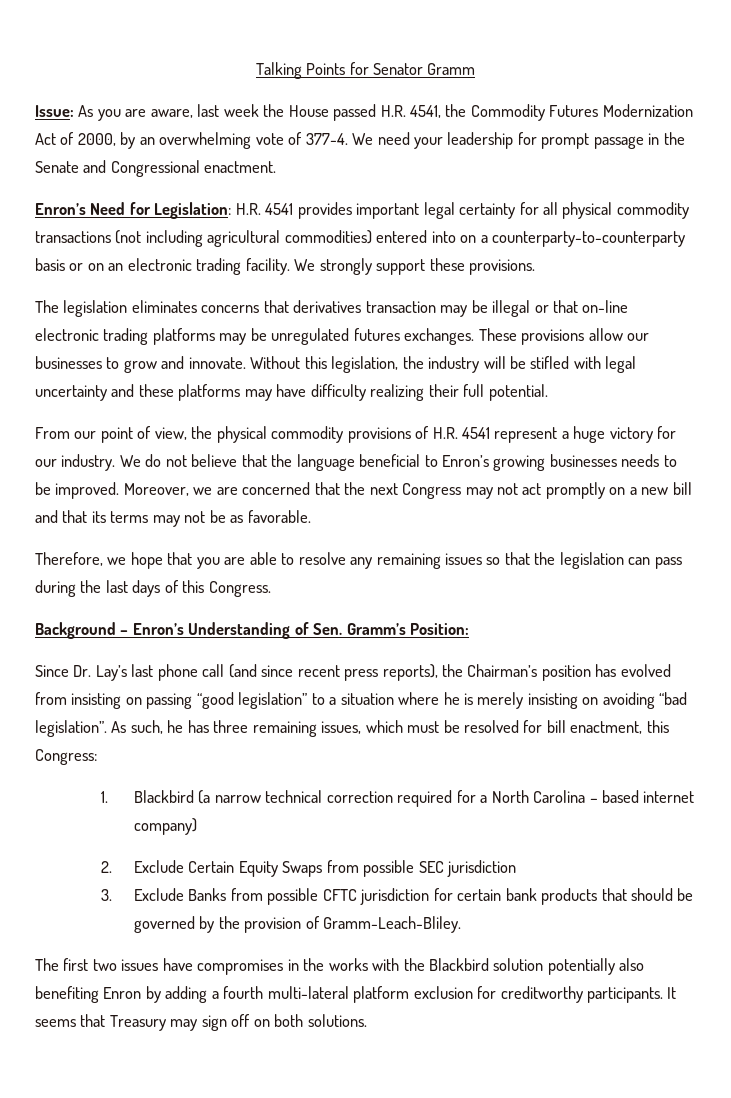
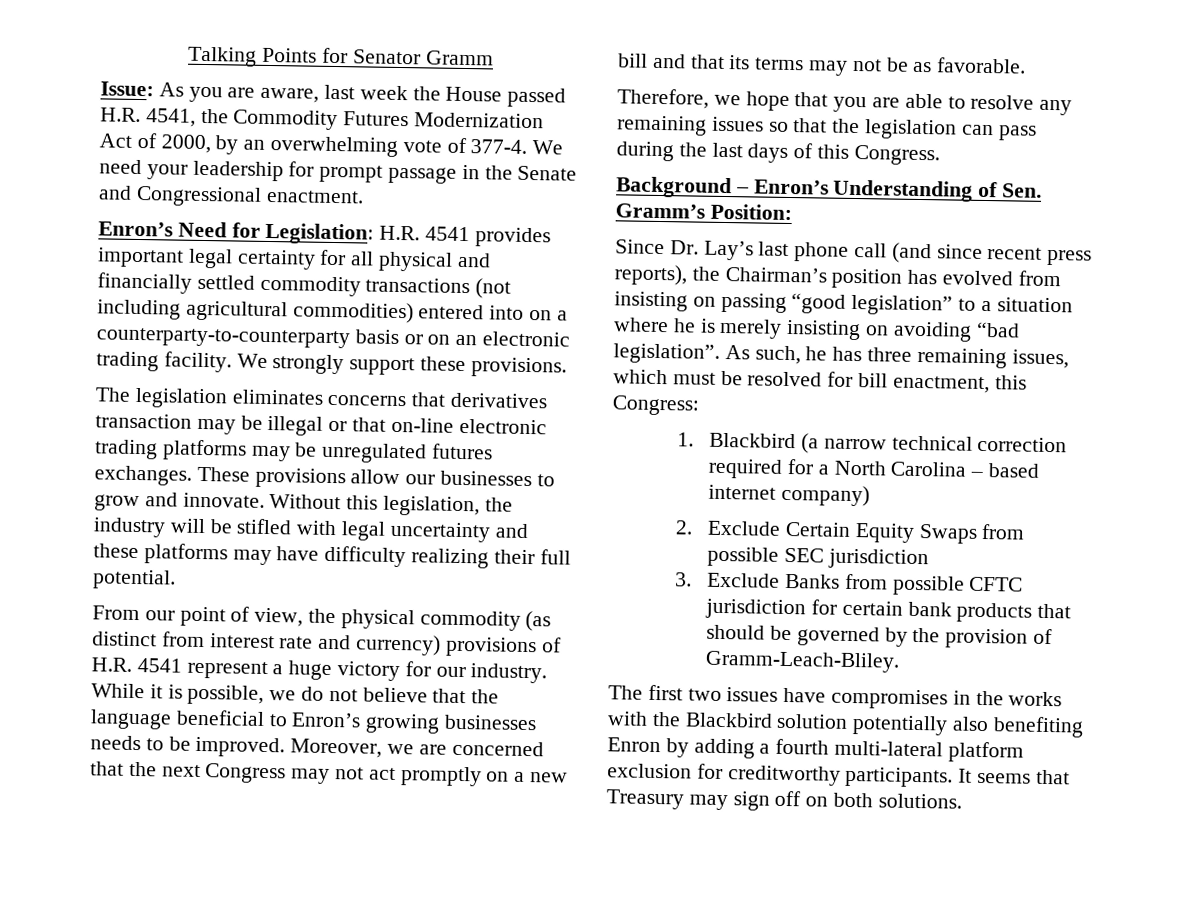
(613, 210) none -> [456,252,491,268] [97,272,255,294] and financially settled
(344, 434) none -> [525,610,552,632] [92,631,442,656] (as distinct from interest rate and currency)
[119,455,141,467] We -> [91,683,297,705] While it is possible, we

